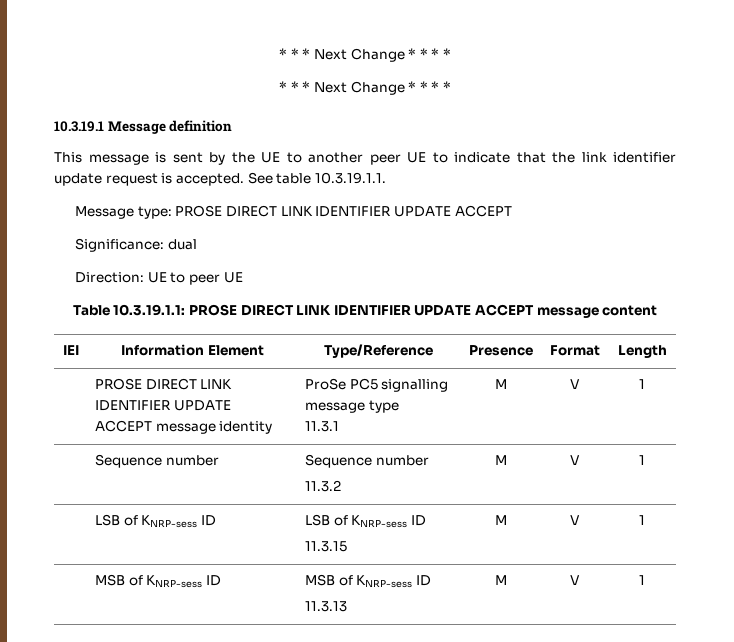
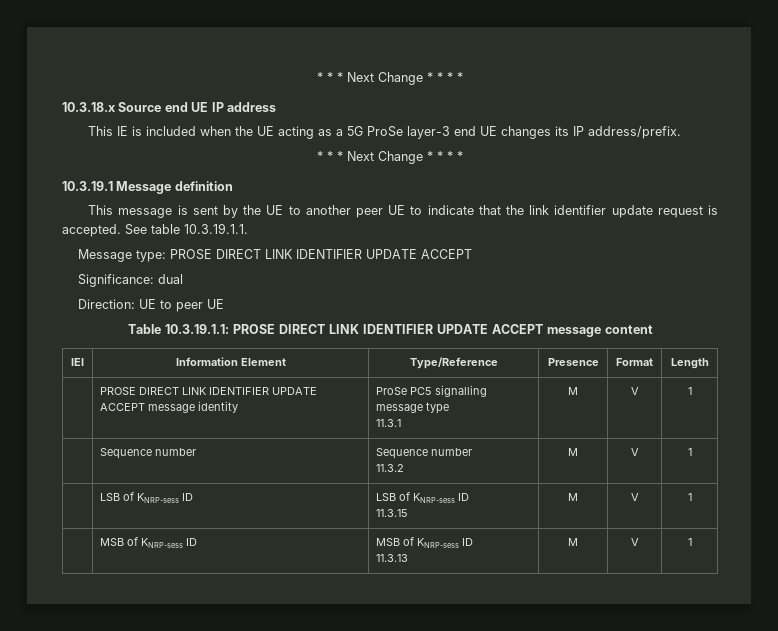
[278,48,452,62] * * * Next Change * * * * -> [317,72,463,85] [62,102,276,112] [88,126,682,139] * * * Next Change * * * * // 10.3.18.x Source end UE IP address // This IE is included when the UE acting as a 5G ProSe layer-3 end UE changes its IP address/prefix.

